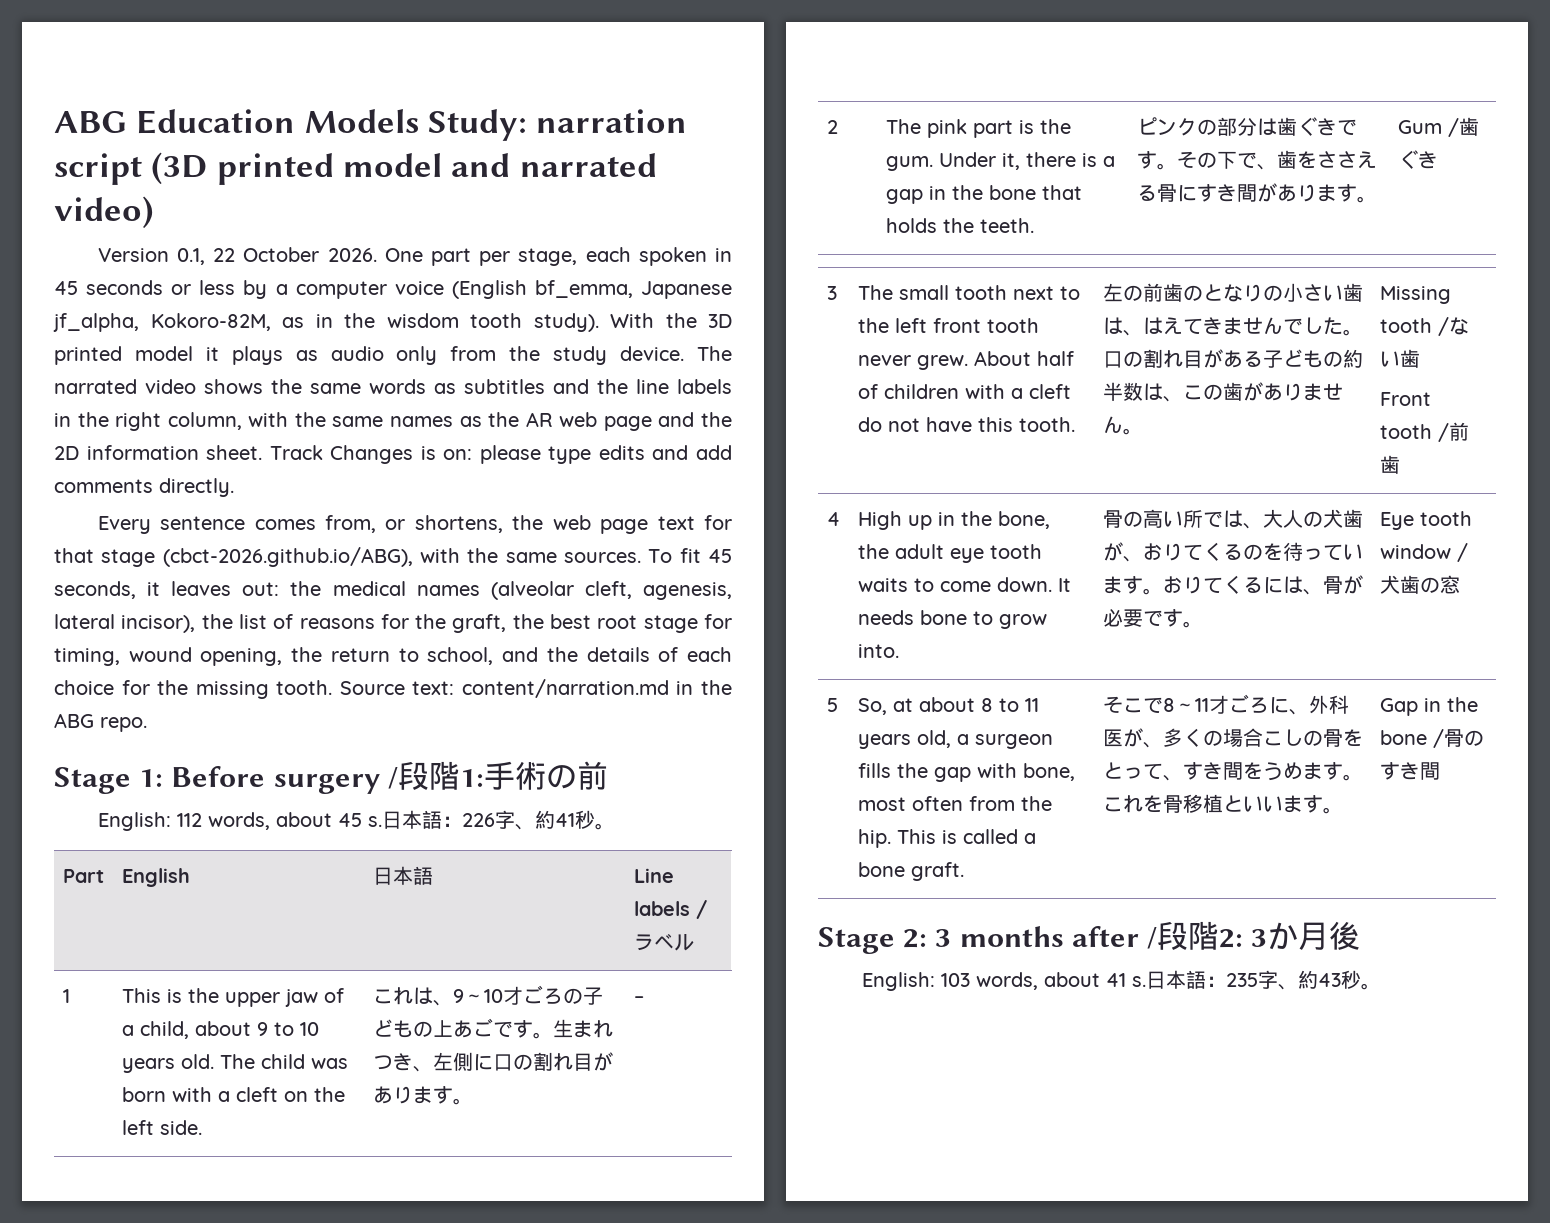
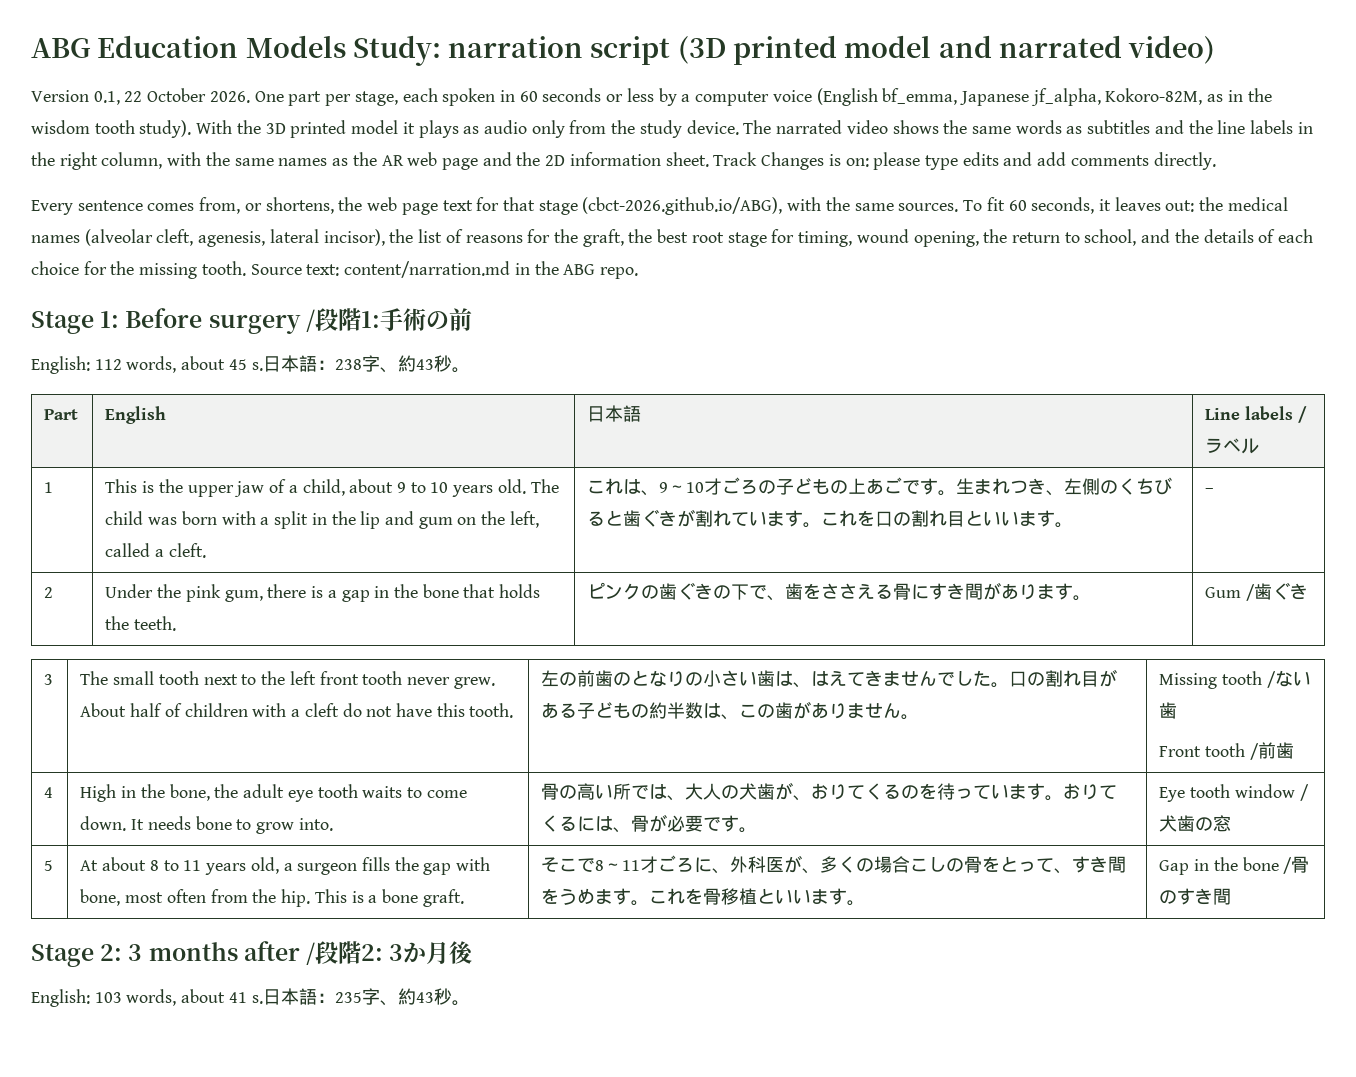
[54,281,78,295] 45 -> [519,91,538,102] 60
[708,549,733,563] 45 -> [1008,200,1027,211] 60
[461,810,575,830] 226字、約41 -> [334,355,434,373] 238字、約43
[235,1087,345,1102] [121,1120,202,1135] cleft on the left side. -> [274,511,539,529] [105,543,206,558] split in the lip and gum on the left, called a cleft.
[472,1052,613,1071] [372,1086,413,1104] に口の割れ目があり -> [1100,477,1173,495] [587,509,1020,528] のくちびると歯ぐきが割れています。これを口の割れ目といい
[885,119,1071,138] [885,152,1020,171] The pink part is the gum. Under it, -> [105,584,263,602] Under the pink gum,
[1216,117,1357,136] [1136,151,1197,170] 部分は歯ぐきです。そ -> [659,582,714,600] 歯ぐき
[907,515,932,530] up -> (117, 793) none
[857,698,913,715] So, at -> [80,860,99,871] At
[962,829,1018,844] called -> (364, 897) none

